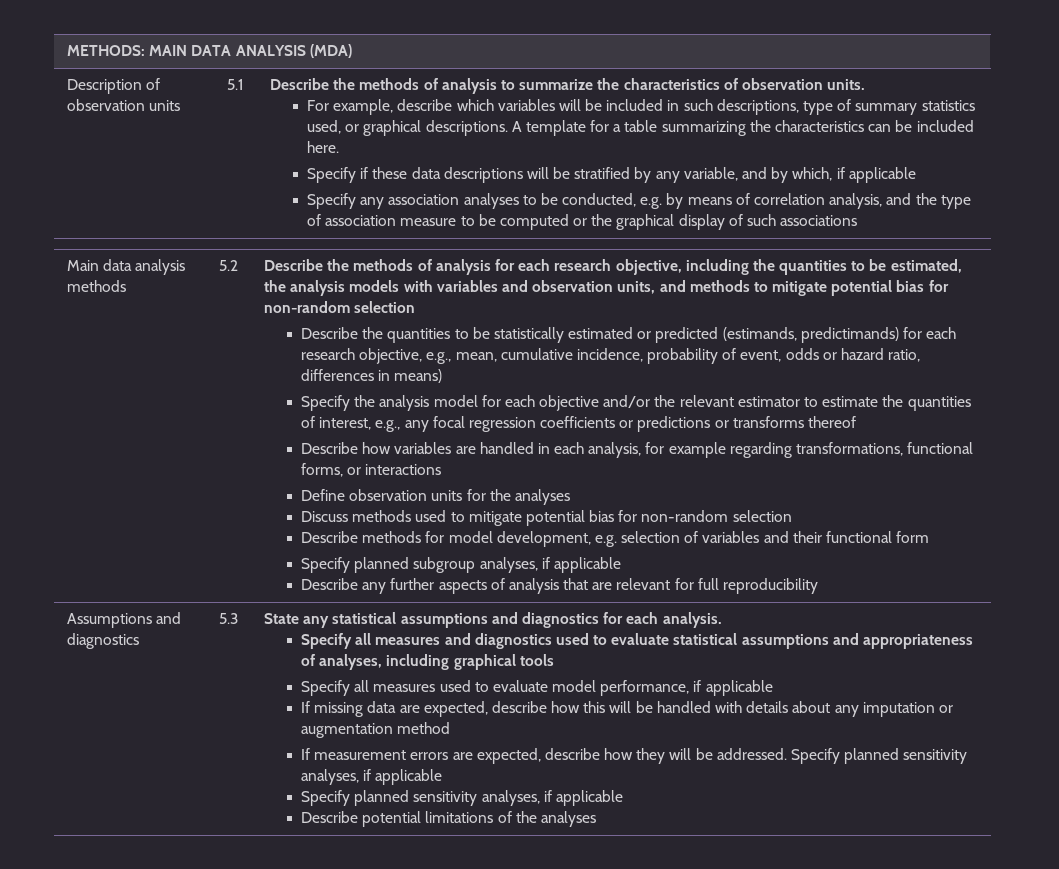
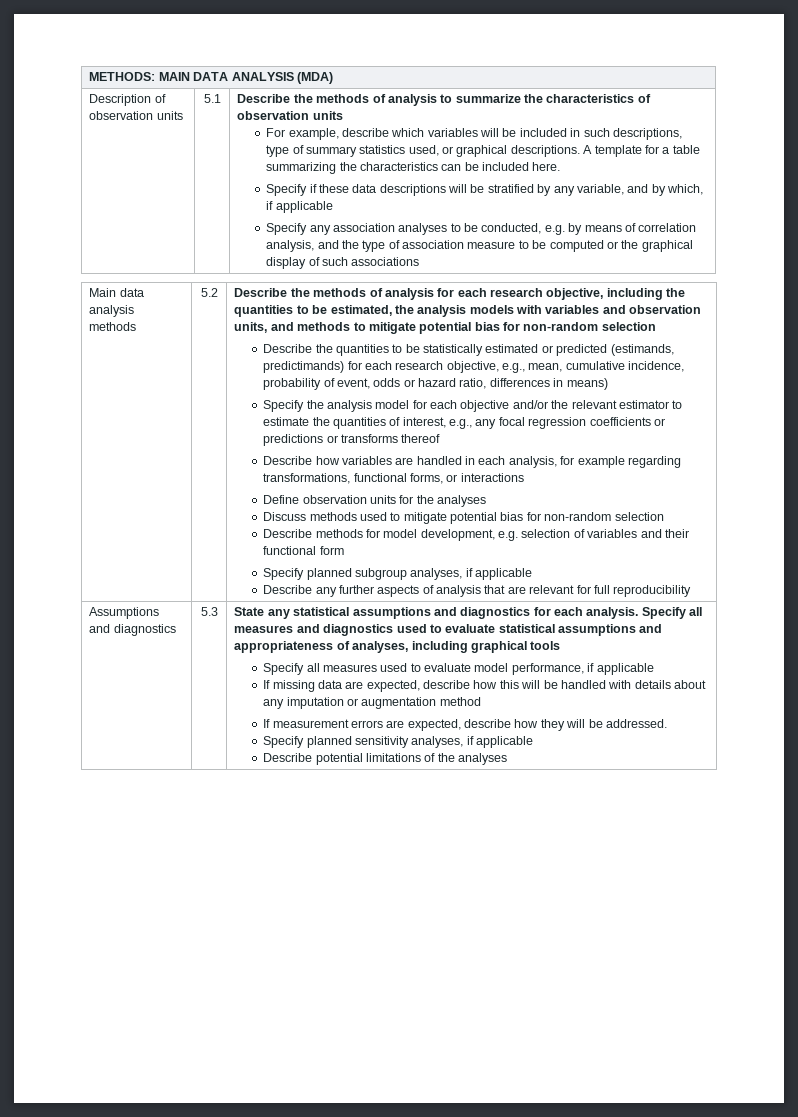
[827,79,866,90] units. -> [312,111,343,120] units
(722, 620) // -> (639, 613) none
[790,748,968,764] [300,769,443,785] Specify planned sensitivity analyses, if applicable -> (667, 723) none

